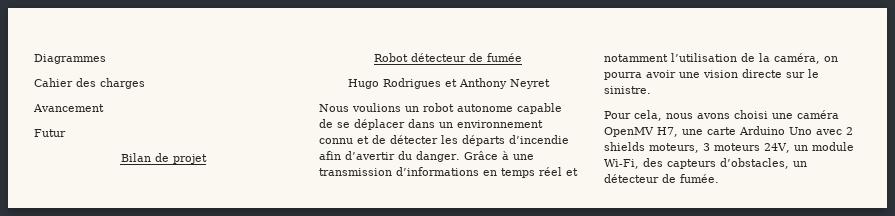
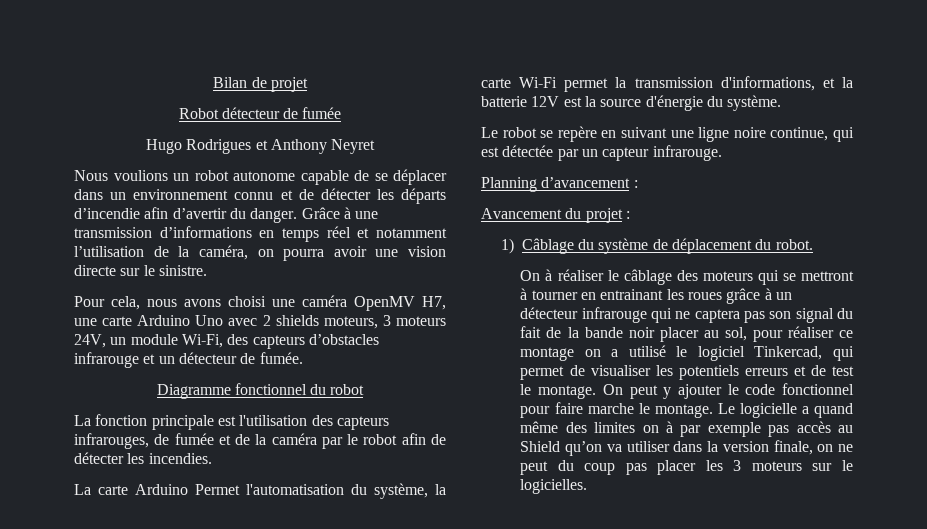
[34,54,106,64] [34,78,145,89] [33,104,104,112] [34,129,66,137] Diagrammes // Cahier des charges // Avancement // Futur // -> (213, 82) none
[720,158,789,169] d’obstacles, -> [308,334,379,345] [74,352,156,368] d’obstacles infrarouge et
(719, 178) none -> [156,383,365,399] [74,414,389,430] [74,433,446,449] [74,452,212,464] [74,483,446,499] [481,76,853,92] [481,95,782,111] [481,126,854,142] [481,145,722,161] [481,177,638,192] [481,208,630,223] [500,238,813,254] [520,269,854,285] [520,288,792,304] [520,307,853,323] [520,326,853,342] [520,345,854,361] [520,365,854,380] [520,383,854,399] [520,402,853,418] [520,421,853,437] [520,440,853,456] [520,460,853,475] [520,479,588,494] // Diagramme fonctionnel du robot // La fonction principale est l'utilisation des capteurs infrarouges, de fumée et de la caméra par le robot afin de détecter les incendies. // La carte Arduino Permet l'automatisation du système, la carte Wi-Fi permet la transmission d'informations, et la batterie 12V est la source d'énergie du système. // Le robot se repère en suivant une ligne noire continue, qui est détectée par un capteur infrarouge. // Planning d’avancement : // Avancement du projet : // 1) Câblage du système de déplacement du robot. // On à réaliser le câblage des moteurs qui se mettront à tourner en entrainant les roues grâce à un détecteur infrarouge qui ne captera pas son signal du fait de la bande noir placer au sol, pour réaliser ce montage on a utilisé le logiciel Tinkercad, qui permet de visualiser les potentiels erreurs et de test le montage. On peut y ajouter le code fonctionnel pour faire marche le montage. Le logicielle a quand même des limites on à par exemple pas accès au Shield qu’on va utiliser dans la version finale, on ne peut du coup pas placer les 3 moteurs sur le logicielles.

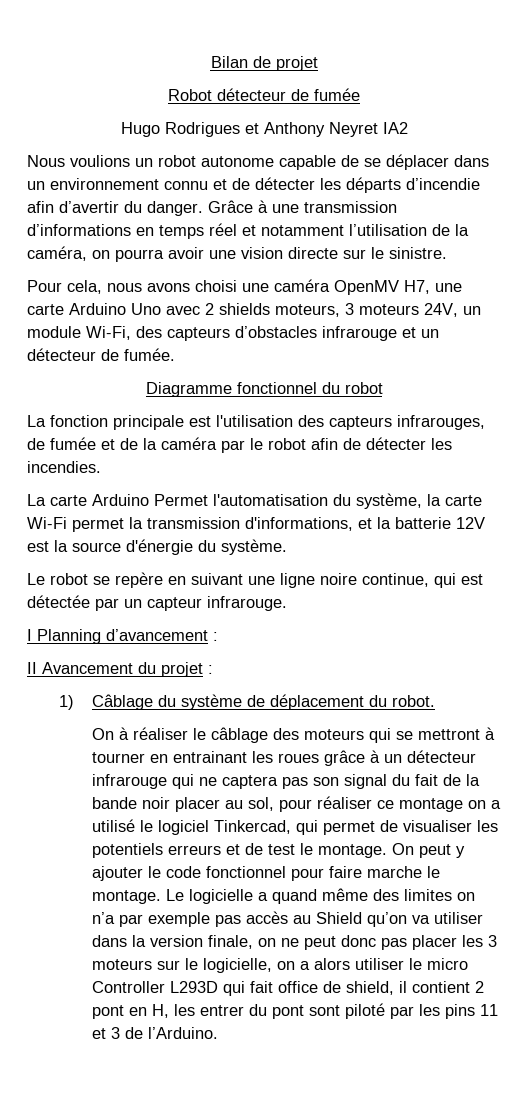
(376, 146) none -> [382,122,408,134] IA2
(722, 153) none -> [27,629,32,641] I
(638, 184) none -> [27,662,37,674] II
[666,421,674,433] à -> [91,912,115,924] n’a
[557,460,616,475] du coup -> [340,935,376,947] donc
[520,479,588,494] logicielles. -> [202,958,468,973] [91,981,484,996] [91,1003,498,1019] [91,1027,218,1039] logicielle, on a alors utiliser le micro Controller L293D qui fait office de shield, il contient 2 pont en H, les entrer du pont sont piloté par les pins 11 et 3 de l’Arduino.

